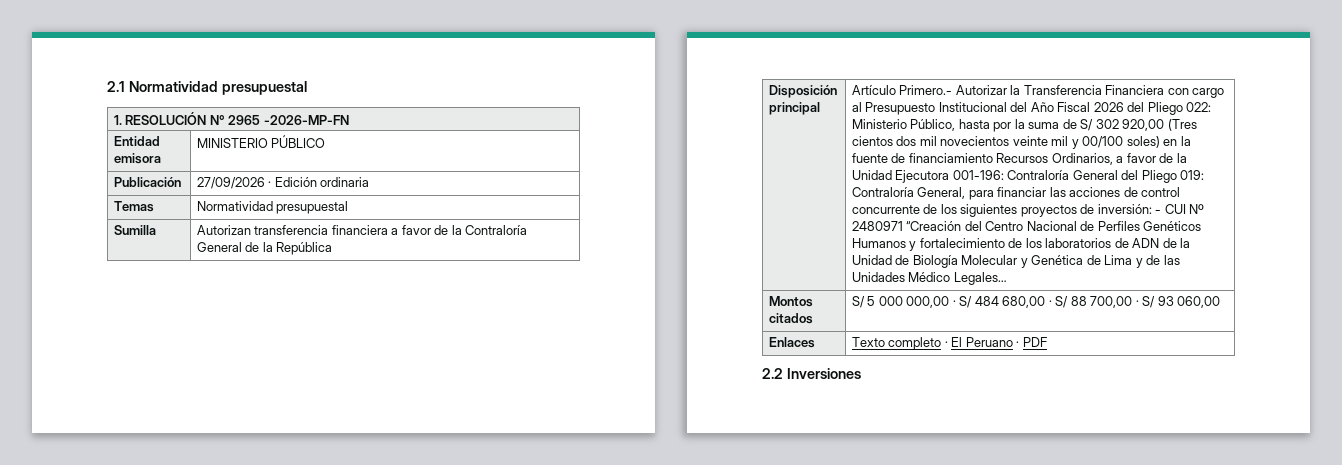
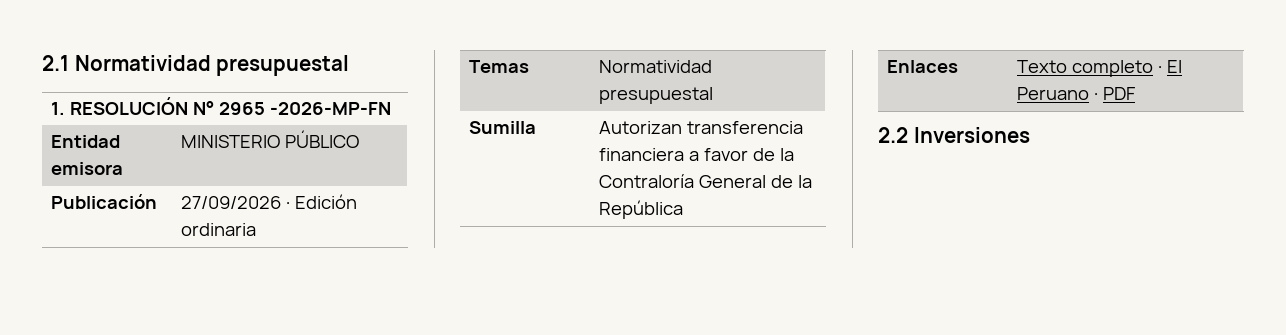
[768,85,837,98] [768,102,820,115] [851,85,1225,98] [851,102,1212,115] [851,119,1197,132] [851,136,1191,149] [851,153,1187,165] [851,170,1205,183] [851,187,1181,200] [851,204,1205,217] [851,221,1202,231] [851,238,1191,251] [851,255,1180,268] [851,272,1007,285] [768,296,813,307] [768,313,813,324] [851,296,1221,308] // Disposición principal | Artículo Primero.- Autorizar la Transferencia Financiera con cargo al Presupuesto Institucional del Año Fiscal 2026 del Pliego 022: Ministerio Público, hasta por la suma de S/ 302 920,00 (Tres cientos dos mil novecientos veinte mil y 00/100 soles) en la fuente de financiamiento Recursos Ordinarios, a favor de la Unidad Ejecutora 001-196: Contraloría General del Pliego 019: Contraloría General, para financiar las acciones de control concurrente de los siguientes proyectos de inversión: - CUI Nº 2480971 “Creación del Centro Nacional de Perfiles Genéticos Humanos y fortalecimiento de los laboratorios de ADN de la Unidad de Biología Molecular y Genética de Lima y de las Unidades Médico Legales… // Montos citados | S/ 5 000 000,00 · S/ 484 680,00 · S/ 88 700,00 · S/ 93 060,00 -> (684, 209) none

